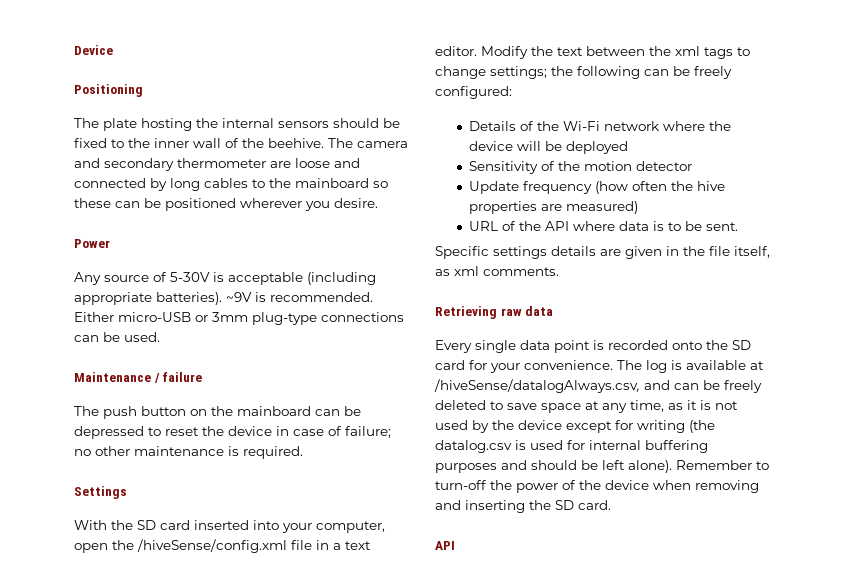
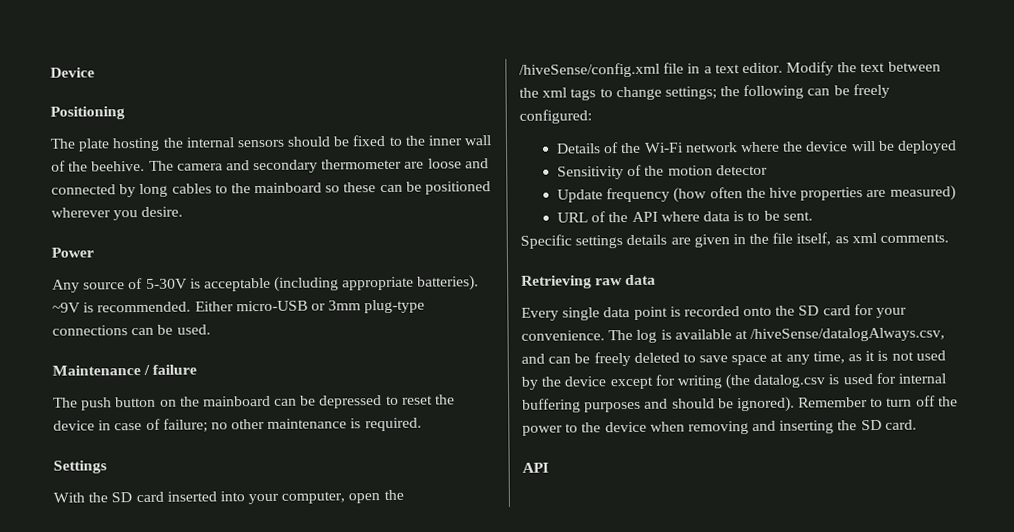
[602,460,769,473] [435,480,487,490] left alone). Remember to turn-off -> [736,395,936,413] ignored). Remember to turn off
[562,480,576,490] of -> [565,423,579,433] to

